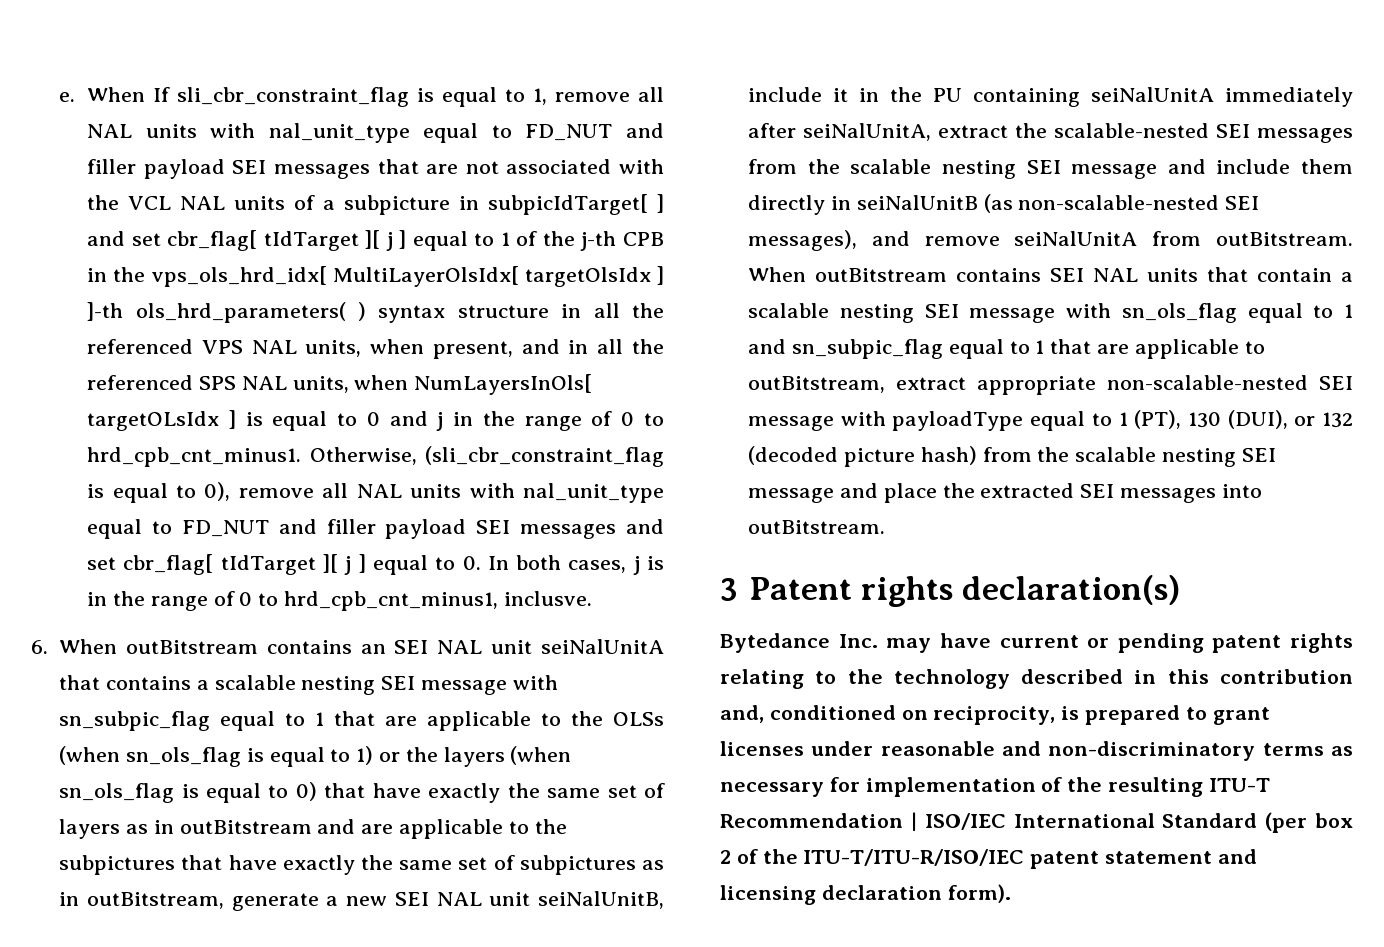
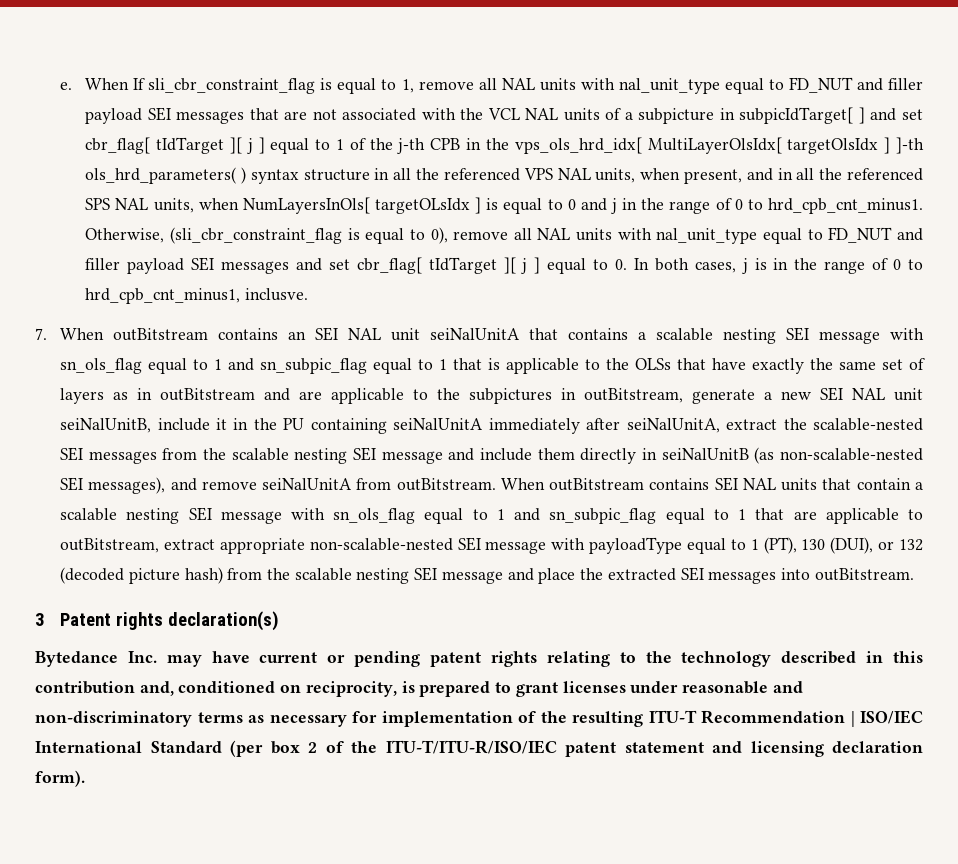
[31,640,48,654] 6. -> [35,328,47,340] 7.
[59,711,418,731] sn_subpic_flag equal to 1 that are -> [60,358,501,374] sn_ols_flag equal to 1 and sn_subpic_flag equal to 1 that is
[59,746,572,767] [59,782,317,803] (when sn_ols_flag is equal to 1) or the layers (when sn_ols_flag is equal to 0) -> (672, 364) none
[181,855,664,875] that have exactly the same set of subpictures as -> (553, 396) none

